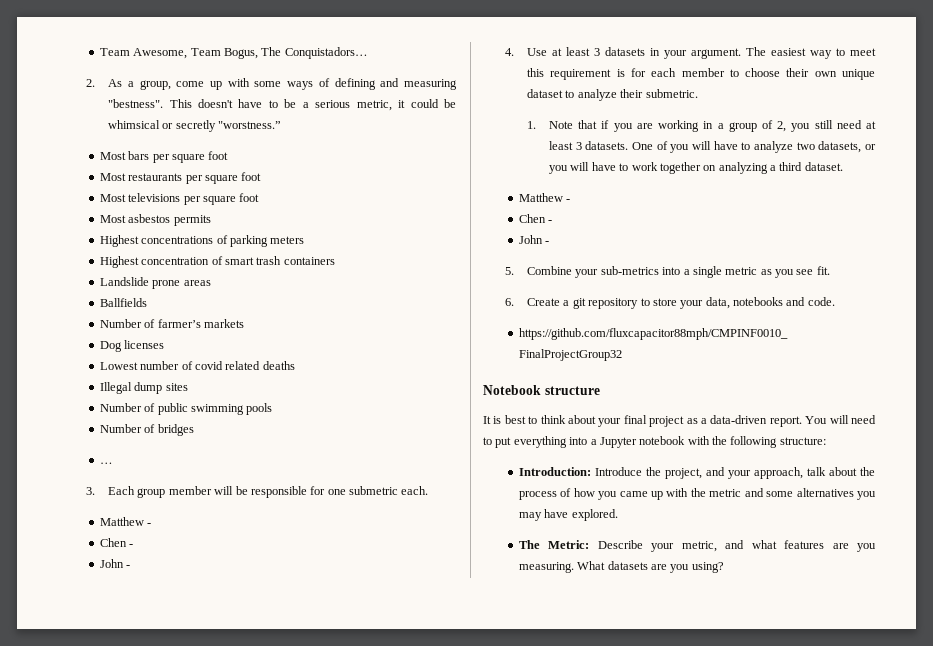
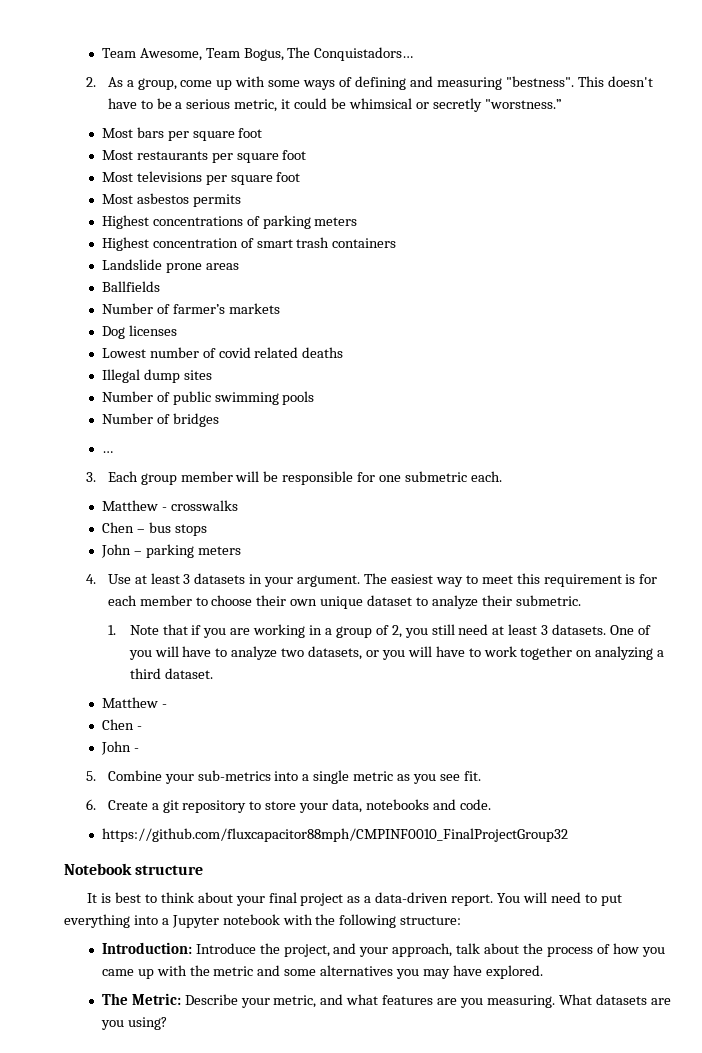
[99,538,134,547] [99,559,131,568] // Chen - // John - -> [170,500,238,511] [101,522,207,536] [100,544,241,558] crosswalks // Chen – bus stops // John – parking meters

